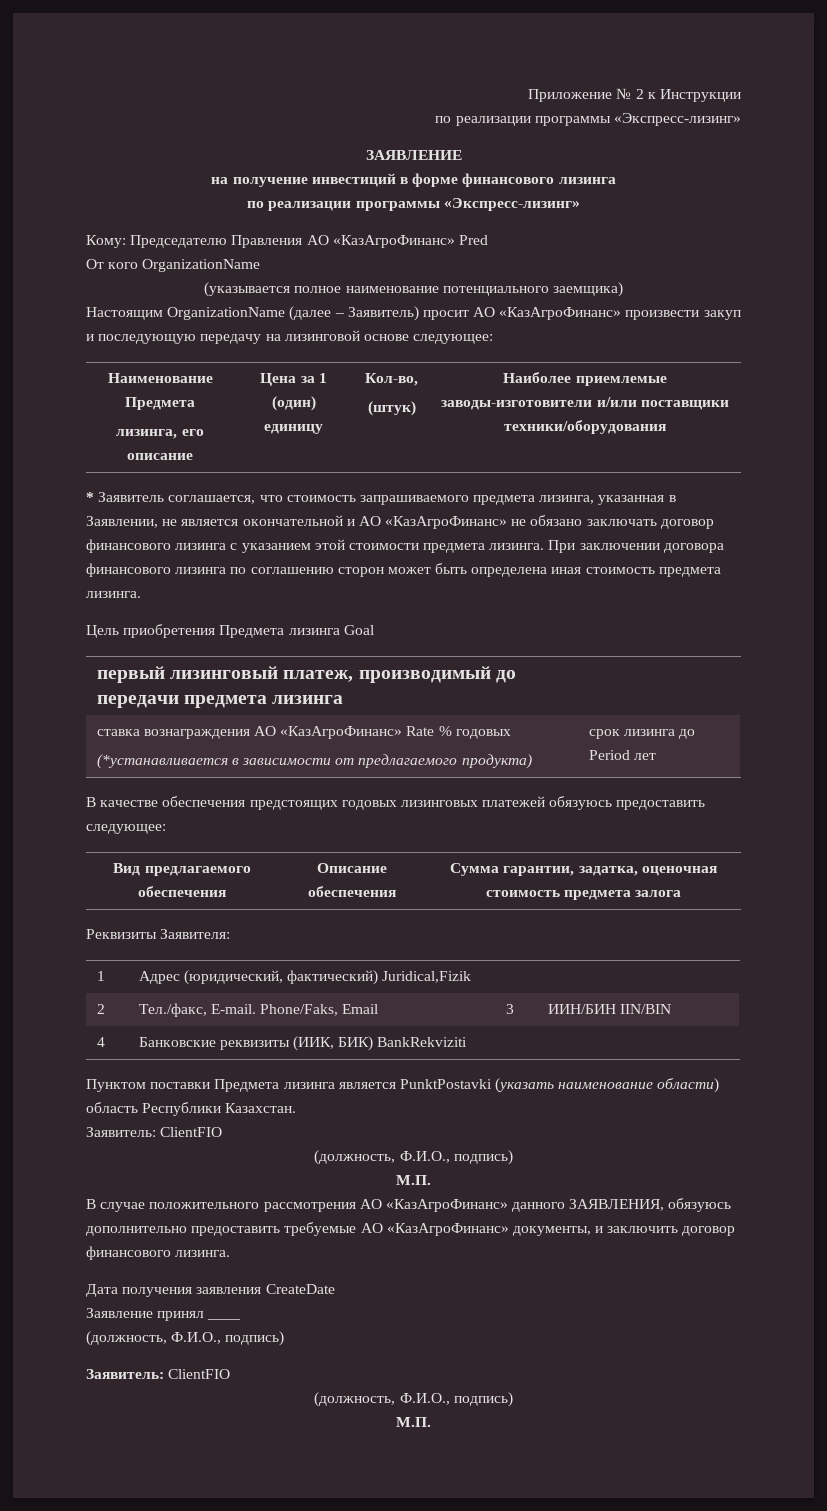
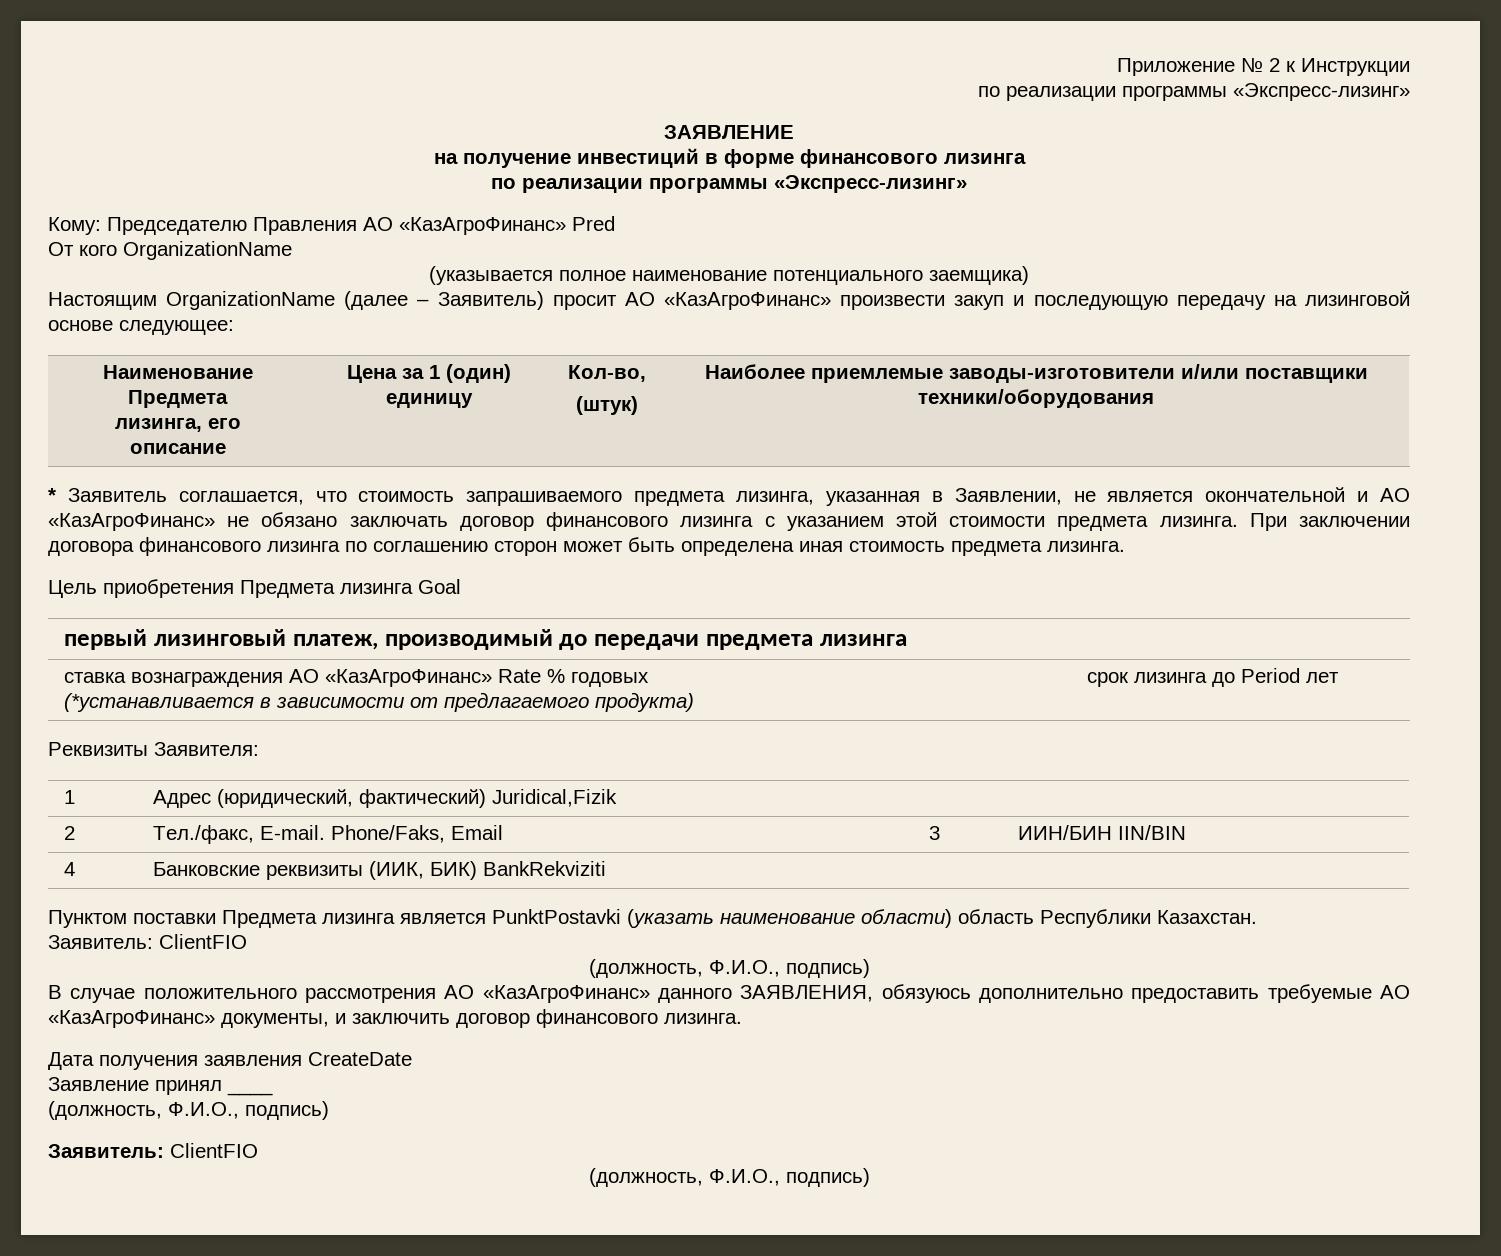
[86,796,706,810] [86,824,166,834] [113,863,251,876] [138,886,226,897] [317,863,387,873] [308,886,396,897] [450,863,717,876] [485,890,682,900] // В качестве обеспечения предстоящих годовых лизинговых платежей обязуюсь предоставить следующее: // Вид предлагаемого обеспечения | Описание обеспечения | Сумма гарантии, задатка, оценочная стоимость предмета залога -> (1340, 677) none
[396,1175,431,1185] // М.П. -> (870, 968) none
[396,1417,431,1427] // М.П. -> (870, 1177) none

